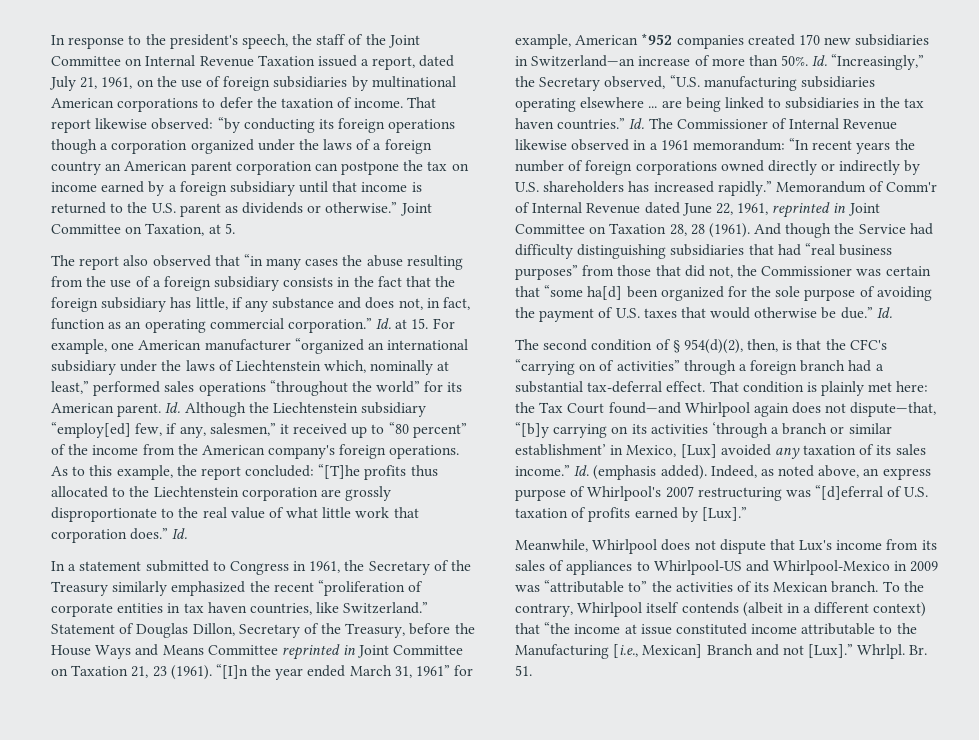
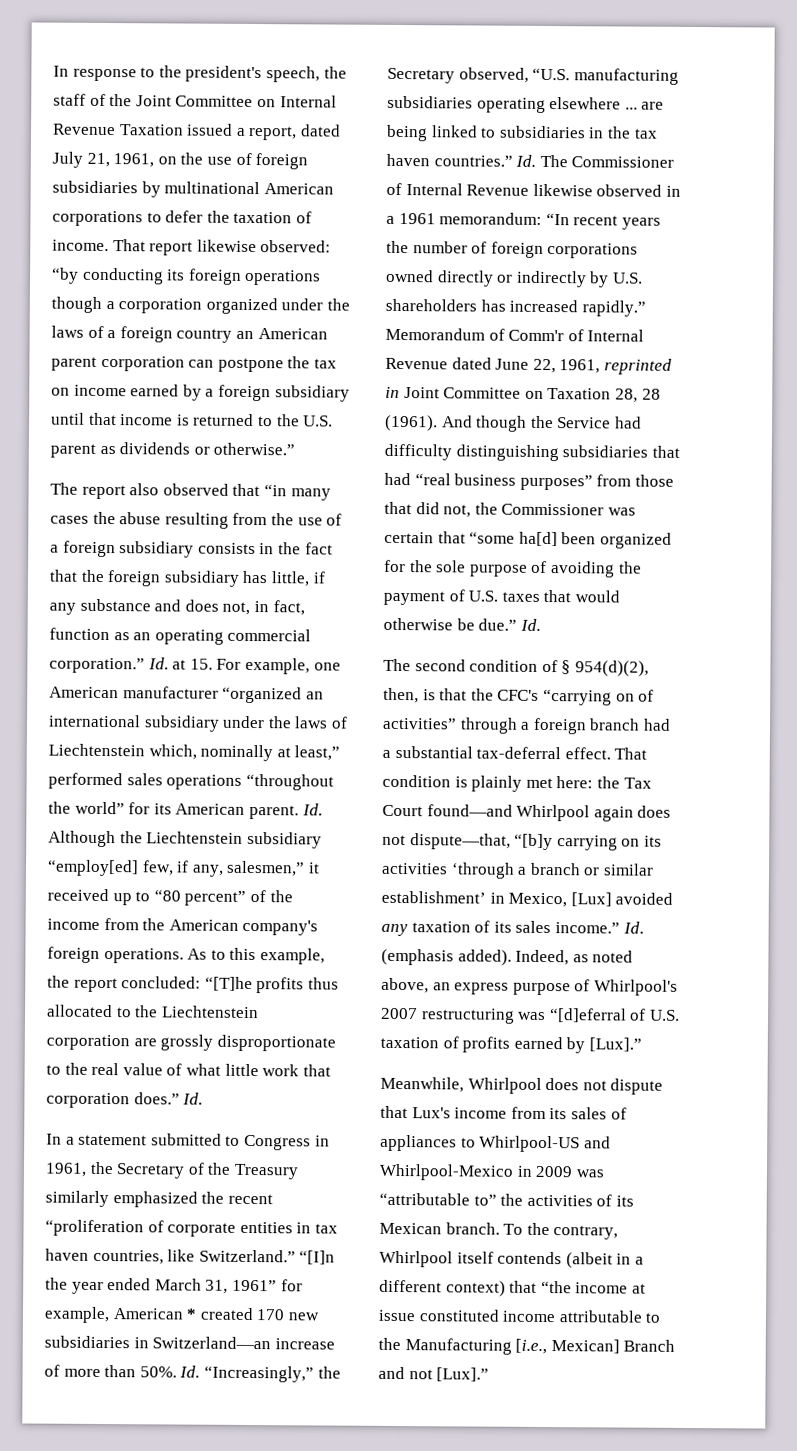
[399,203,432,216] [51,223,235,236] Joint Committee on Taxation, at 5. -> (296, 449) none
[51,623,475,638] [51,644,464,660] [51,665,212,680] Statement of Douglas Dillon, Secretary of the Treasury, before the House Ways and Means Committee reprinted in Joint Committee on Taxation 21, 23 (1961). -> (296, 1256) none
[641,33,744,49] *952 companies -> [186,1308,198,1320] *
[857,644,928,659] [515,665,532,676] Whrlpl. Br. 51. -> (490, 1374) none

